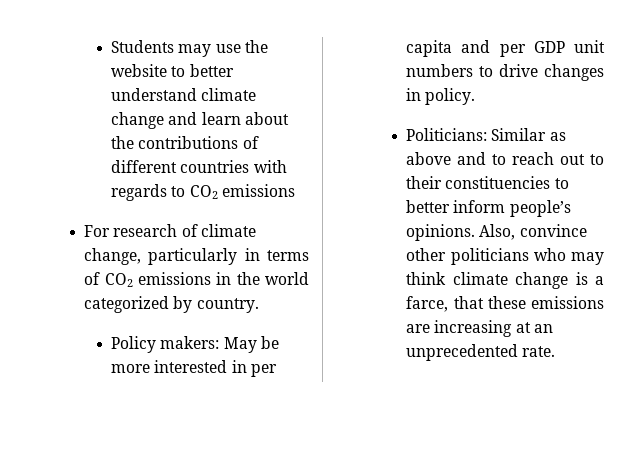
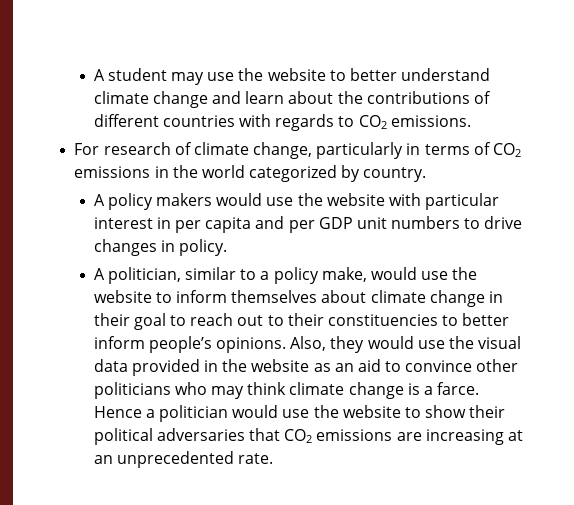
[111,40,175,53] Students -> [93,68,167,81] A student
[221,184,295,197] emissions -> [390,115,471,127] emissions.
[111,336,279,353] [111,360,228,373] Policy makers: May be more interested -> [93,193,500,210] [93,217,153,229] A policy makers would use the website with particular interest
[406,128,566,141] [406,152,487,165] Politicians: Similar as above and -> [93,267,478,284] [93,290,503,307] [93,313,166,330] A politician, similar to a policy make, would use the website to inform themselves about climate change in their goal
(516, 232) none -> [330,336,522,353] [93,359,402,376] they would use the visual data provided in the website as an aid to
[406,296,526,312] farce, that these -> [437,382,480,395] [93,405,506,422] [93,428,313,445] farce. Hence a politician would use the website to show their political adversaries that CO2

